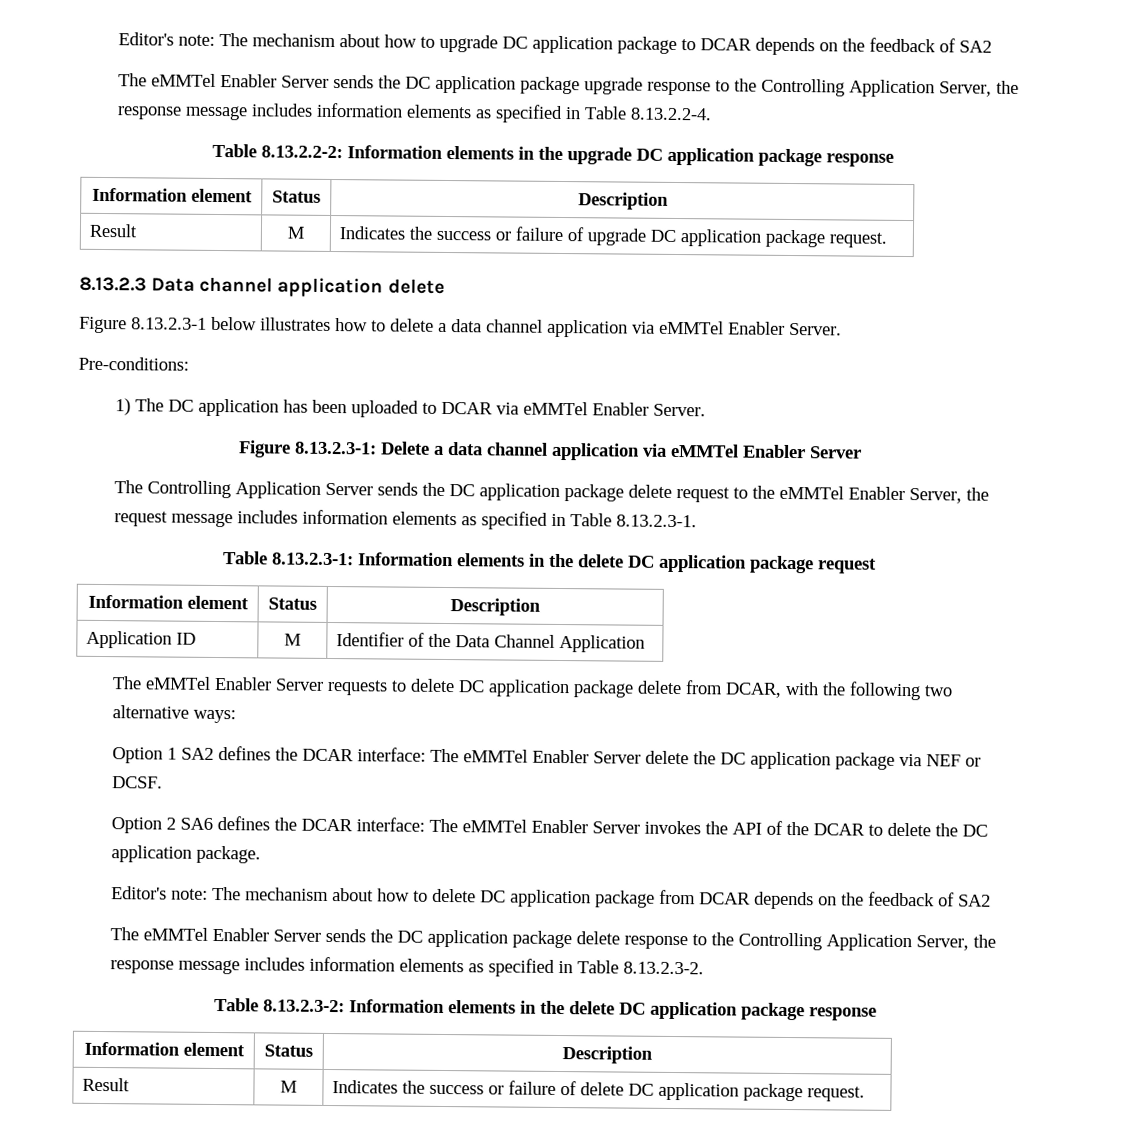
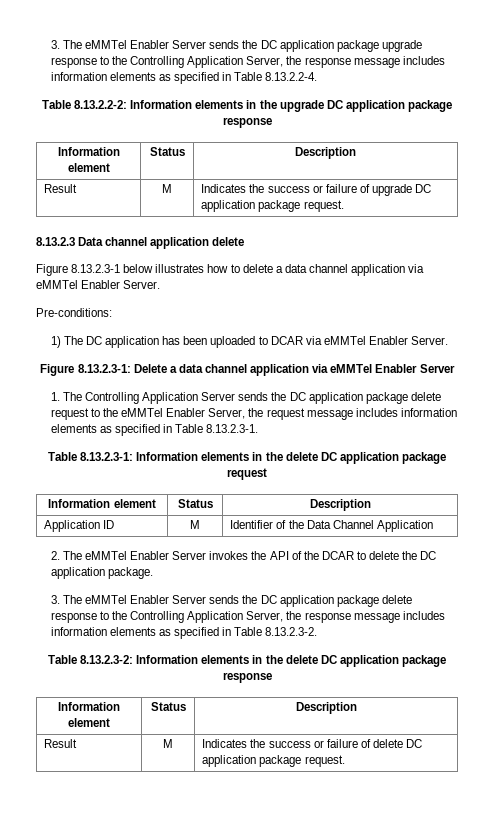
[117,32,992,56] Editor's note: The mechanism about how to upgrade DC application package to DCAR depends on the feedback of SA2 // -> [50,40,60,49] 3.
(862, 452) none -> [50,392,60,401] 1.
[111,676,953,701] [111,705,236,724] [111,746,981,770] [111,776,163,789] [110,816,425,834] The eMMTel Enabler Server requests to delete DC application package delete from DCAR, with the following two alternative ways: // Option 1 SA2 defines the DCAR interface: The eMMTel Enabler Server delete the DC application package via NEF or DCSF. // Option 2 SA6 defines the DCAR interface: -> [50,551,60,560] 2.
[110,886,991,910] Editor's note: The mechanism about how to delete DC application package from DCAR depends on the feedback of SA2 // -> [50,595,60,604] 3.

